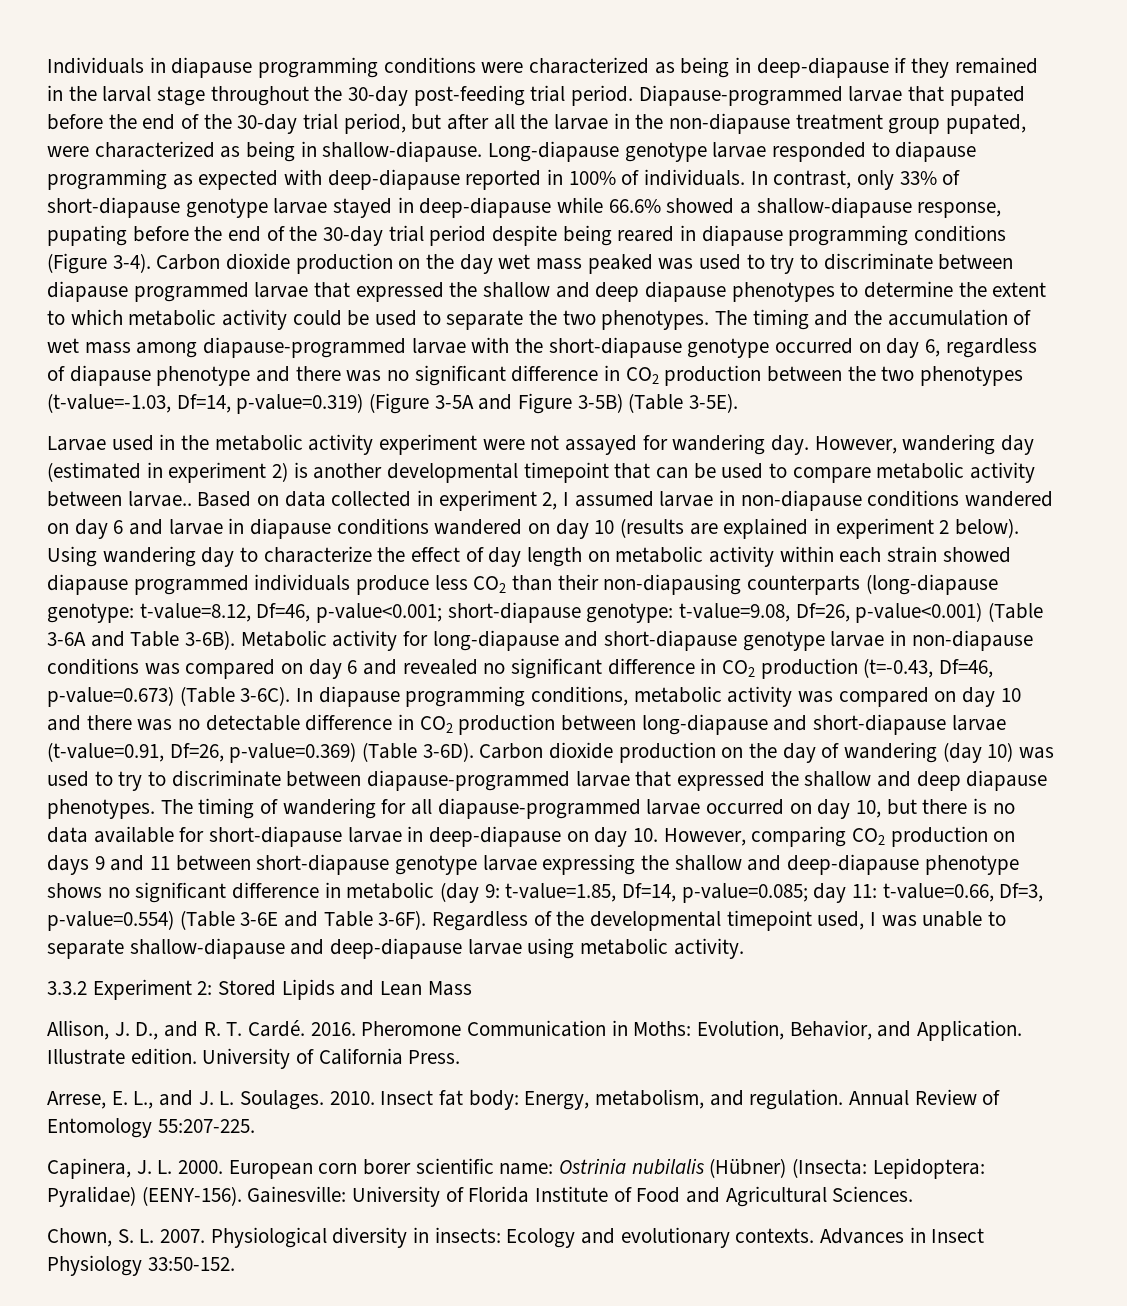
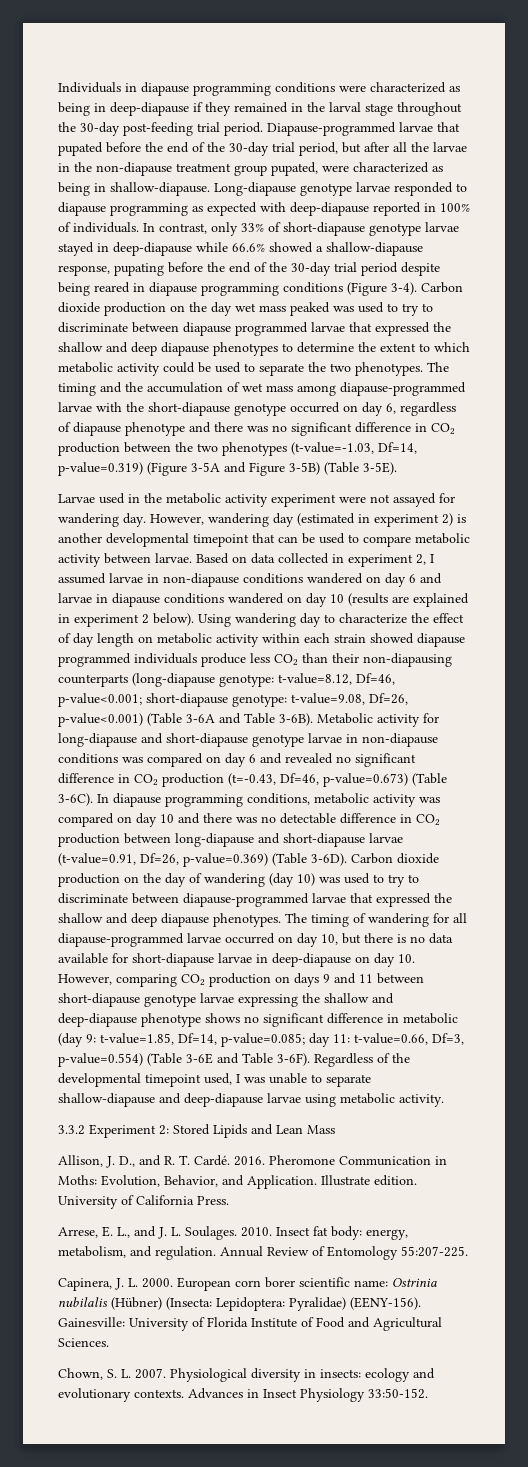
[127,491,192,507] larvae.. -> [155,553,192,563] larvae.
[524,1091,590,1110] Energy, -> [366,1229,408,1240] energy,
[506,1228,576,1248] Ecology -> [365,1368,410,1382] ecology

